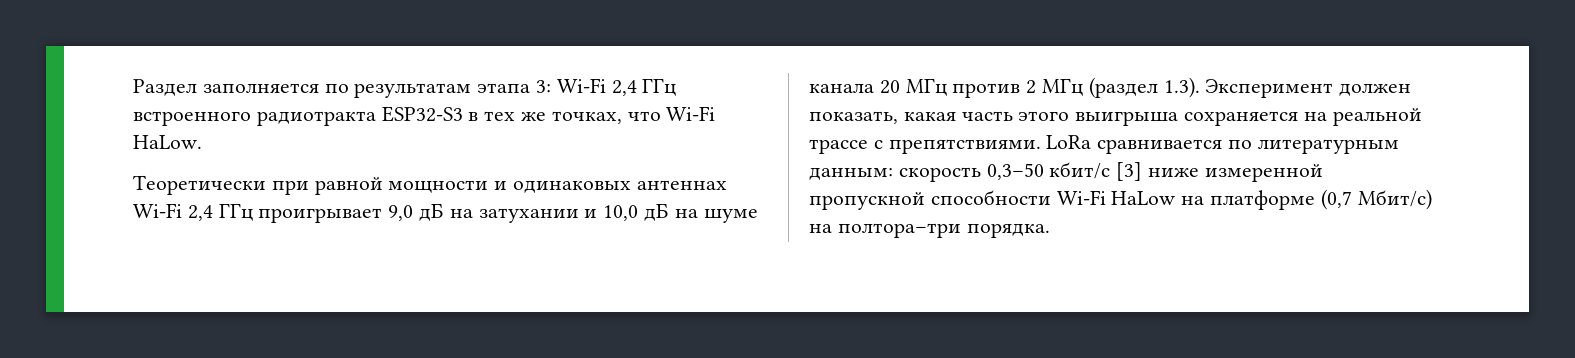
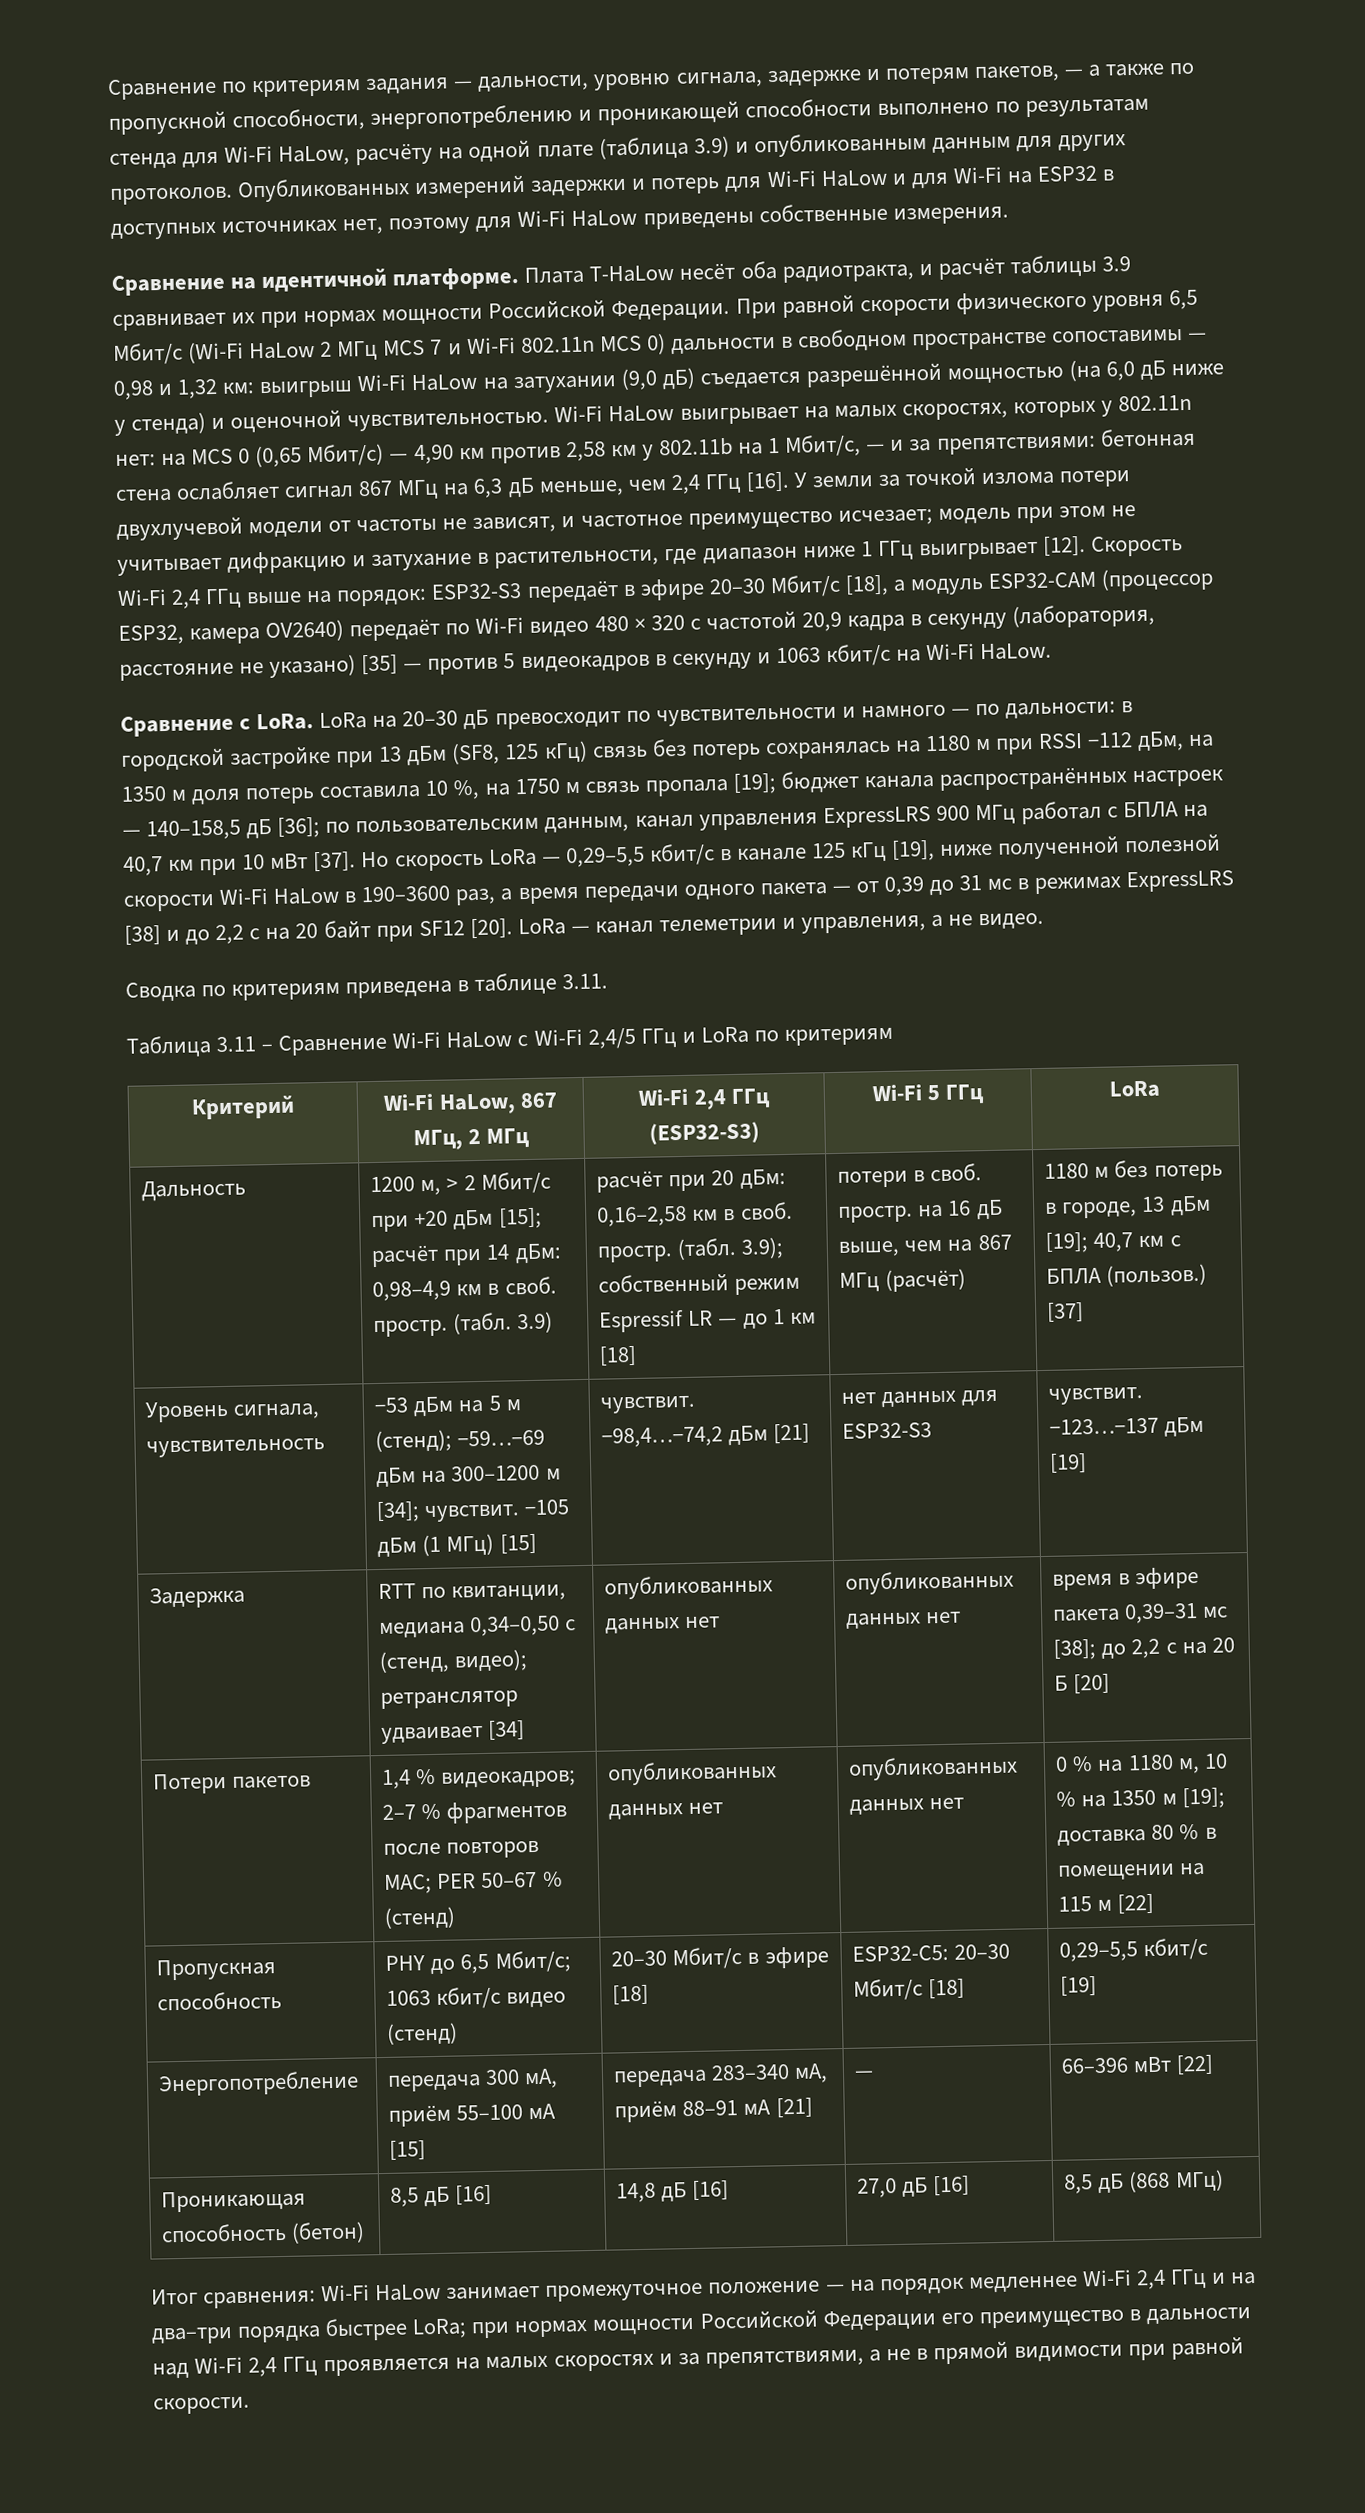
[133,78,677,98] [133,106,716,126] [133,135,202,149] [133,175,727,195] [133,203,758,223] [809,77,1412,98] [809,108,1422,126] [809,135,1399,154] [809,162,1323,182] [809,189,1432,210] [809,223,1050,238] Раздел заполняется по результатам этапа 3: Wi-Fi 2,4 ГГц встроенного радиотракта ESP32-S3 в тех же точках, что Wi-Fi HaLow. // Теоретически при равной мощности и одинаковых антеннах Wi-Fi 2,4 ГГц проигрывает 9,0 дБ на затухании и 10,0 дБ на шуме канала 20 МГц против 2 МГц (раздел 1.3). Эксперимент должен показать, какая часть этого выигрыша сохраняется на реальной трассе с препятствиями. LoRa сравнивается по литературным данным: скорость 0,3–50 кбит/с [3] ниже измеренной пропускной способности Wi-Fi HaLow на платформе (0,7 Мбит/с) на полтора–три порядка. -> [107,62,1195,101] [108,98,1149,135] [109,132,1127,169] [110,165,1116,205] [110,202,1009,240] [111,254,1131,296] [112,289,1198,331] [113,328,1208,365] [113,359,1225,400] [114,394,1192,436] [115,427,1196,468] [115,467,1132,502] [116,505,1136,541] [117,535,1183,576] [117,567,1215,609] [118,603,1156,645] [119,642,1053,681] [120,701,1134,737] [120,731,1215,772] [121,766,1224,805] [122,800,1209,841] [123,833,1222,876] [123,870,1235,912] [124,912,1045,946] [125,972,609,1002] [126,1026,893,1058] [191,1095,295,1120] [383,1092,558,1115] [412,1127,531,1151] [638,1088,771,1110] [649,1121,760,1145] [871,1084,986,1104] [1109,1080,1160,1098] [141,1179,247,1202] [370,1171,551,1196] [371,1207,542,1233] [371,1243,562,1268] [372,1276,557,1302] [373,1311,554,1338] [596,1168,786,1193] [597,1201,793,1227] [597,1237,785,1263] [598,1273,801,1295] [599,1309,816,1333] [599,1345,638,1367] [837,1163,983,1188] [838,1199,1003,1223] [838,1234,1012,1257] [839,1268,967,1293] [1044,1159,1223,1182] [1045,1195,1211,1219] [1045,1232,1181,1253] [1046,1263,1208,1287] [1046,1302,1085,1323] [145,1400,321,1423] [146,1438,326,1458] [374,1395,521,1417] [375,1429,546,1453] [376,1464,561,1488] [376,1499,571,1523] [377,1533,537,1558] [600,1395,697,1414] [601,1423,811,1448] [841,1389,999,1408] [842,1422,933,1439] [1048,1387,1144,1405] [1049,1416,1205,1437] [1049,1453,1088,1474] [149,1586,246,1609] [378,1583,567,1602] [379,1615,577,1638] [379,1649,529,1673] [380,1690,519,1709] [381,1720,526,1744] [604,1574,774,1600] [605,1616,721,1634] [845,1569,1015,1595] [846,1611,962,1629] [1052,1566,1200,1591] [1052,1602,1229,1624] [1053,1637,1235,1660] [1054,1673,1111,1695] [153,1773,312,1795] [381,1768,577,1789] [382,1800,569,1824] [383,1840,540,1859] [384,1871,563,1894] [384,1906,457,1929] [607,1760,778,1786] [608,1802,724,1820] [848,1755,1019,1781] [849,1797,965,1815] [1055,1753,1228,1774] [1056,1787,1225,1809] [1057,1824,1217,1846] [1057,1862,1206,1881] [1058,1893,1155,1915] [156,1958,278,1981] [157,1990,283,2011] [385,1950,571,1975] [386,1986,567,2009] [386,2022,459,2045] [611,1946,829,1970] [612,1984,650,2006] [852,1943,1011,1962] [853,1978,966,2001] [1059,1937,1209,1962] [1060,1976,1098,1997] [158,2070,360,2097] [387,2068,559,2092] [388,2103,557,2127] [389,2140,427,2161] [613,2063,829,2088] [614,2097,813,2123] [854,2070,875,2078] [1061,2054,1215,2076] [161,2189,307,2213] [161,2221,366,2244] [390,2184,493,2207] [616,2180,730,2203] [857,2175,971,2198] [1064,2169,1224,2194] [151,2268,1257,2309] [151,2307,1251,2345] [152,2336,1245,2379] [153,2396,250,2415] Сравнение по критериям задания — дальности, уровню сигнала, задержке и потерям пакетов, — а также по пропускной способности, энергопотреблению и проникающей способности выполнено по результатам стенда для Wi-Fi HaLow, расчёту на одной плате (таблица 3.9) и опубликованным данным для других протоколов. Опубликованных измерений задержки и потерь для Wi-Fi HaLow и для Wi-Fi на ESP32 в доступных источниках нет, поэтому для Wi-Fi HaLow приведены собственные измерения. // Сравнение на идентичной платформе. Плата T-HaLow несёт оба радиотракта, и расчёт таблицы 3.9 сравнивает их при нормах мощности Российской Федерации. При равной скорости физического уровня 6,5 Мбит/с (Wi-Fi HaLow 2 МГц MCS 7 и Wi-Fi 802.11n MCS 0) дальности в свободном пространстве сопоставимы — 0,98 и 1,32 км: выигрыш Wi-Fi HaLow на затухании (9,0 дБ) съедается разрешённой мощностью (на 6,0 дБ ниже у стенда) и оценочной чувствительностью. Wi-Fi HaLow выигрывает на малых скоростях, которых у 802.11n нет: на MCS 0 (0,65 Мбит/с) — 4,90 км против 2,58 км у 802.11b на 1 Мбит/с, — и за препятствиями: бетонная стена ослабляет сигнал 867 МГц на 6,3 дБ меньше, чем 2,4 ГГц [16]. У земли за точкой излома потери двухлучевой модели от частоты не зависят, и частотное преимущество исчезает; модель при этом не учитывает дифракцию и затухание в растительности, где диапазон ниже 1 ГГц выигрывает [12]. Скорость Wi-Fi 2,4 ГГц выше на порядок: ESP32-S3 передаёт в эфире 20–30 Мбит/с [18], а модуль ESP32-CAM (процессор ESP32, камера OV2640) передаёт по Wi-Fi видео 480 × 320 с частотой 20,9 кадра в секунду (лаборатория, расстояние не указано) [35] — против 5 видеокадров в секунду и 1063 кбит/с на Wi-Fi HaLow. // Сравнение с LoRa. LoRa на 20–30 дБ превосходит по чувствительности и намного — по дальности: в городской застройке при 13 дБм (SF8, 125 кГц) связь без потерь сохранялась на 1180 м при RSSI −112 дБм, на 1350 м доля потерь составила 10 %, на 1750 м связь пропала [19]; бюджет канала распространённых настроек — 140–158,5 дБ [36]; по пользовательским данным, канал управления ExpressLRS 900 МГц работал с БПЛА на 40,7 км при 10 мВт [37]. Но скорость LoRa — 0,29–5,5 кбит/с в канале 125 кГц [19], ниже полученной полезной скорости Wi-Fi HaLow в 190–3600 раз, а время передачи одного пакета — от 0,39 до 31 мс в режимах ExpressLRS [38] и до 2,2 с на 20 байт при SF12 [20]. LoRa — канал телеметрии и управления, а не видео. // Сводка по критериям приведена в таблице 3.11. // Таблица 3.11 – Сравнение Wi-Fi HaLow с Wi-Fi 2,4/5 ГГц и LoRa по критериям // Критерий | Wi-Fi HaLow, 867 МГц, 2 МГц | Wi-Fi 2,4 ГГц (ESP32-S3) | Wi-Fi 5 ГГц | LoRa // Дальность | 1200 м, > 2 Мбит/с при +20 дБм [15]; расчёт при 14 дБм: 0,98–4,9 км в своб. простр. (табл. 3.9) | расчёт при 20 дБм: 0,16–2,58 км в своб. простр. (табл. 3.9); собственный режим Espressif LR — до 1 км [18] | потери в своб. простр. на 16 дБ выше, чем на 867 МГц (расчёт) | 1180 м без потерь в городе, 13 дБм [19]; 40,7 км с БПЛА (пользов.) [37] // Уровень сигнала, чувствительность | −53 дБм на 5 м (стенд); −59…−69 дБм на 300–1200 м [34]; чувствит. −105 дБм (1 МГц) [15] | чувствит. −98,4…−74,2 дБм [21] | нет данных для ESP32-S3 | чувствит. −123…−137 дБм [19] // Задержка | RTT по квитанции, медиана 0,34–0,50 с (стенд, видео); ретранслятор удваивает [34] | опубликованных данных нет | опубликованных данных нет | время в эфире пакета 0,39–31 мс [38]; до 2,2 с на 20 Б [20] // Потери пакетов | 1,4 % видеокадров; 2–7 % фрагментов после повторов MAC; PER 50–67 % (стенд) | опубликованных данных нет | опубликованных данных нет | 0 % на 1180 м, 10 % на 1350 м [19]; доставка 80 % в помещении на 115 м [22] // Пропускная способность | PHY до 6,5 Мбит/с; 1063 кбит/с видео (стенд) | 20–30 Мбит/с в эфире [18] | ESP32-C5: 20–30 Мбит/с [18] | 0,29–5,5 кбит/с [19] // Энергопотребление | передача 300 мА, приём 55–100 мА [15] | передача 283–340 мА, приём 88–91 мА [21] | — | 66–396 мВт [22] // Проникающая способность (бетон) | 8,5 дБ [16] | 14,8 дБ [16] | 27,0 дБ [16] | 8,5 дБ (868 МГц) // Итог сравнения: Wi-Fi HaLow занимает промежуточное положение — на порядок медленнее Wi-Fi 2,4 ГГц и на два–три порядка быстрее LoRa; при нормах мощности Российской Федерации его преимущество в дальности над Wi-Fi 2,4 ГГц проявляется на малых скоростях и за препятствиями, а не в прямой видимости при равной скорости.

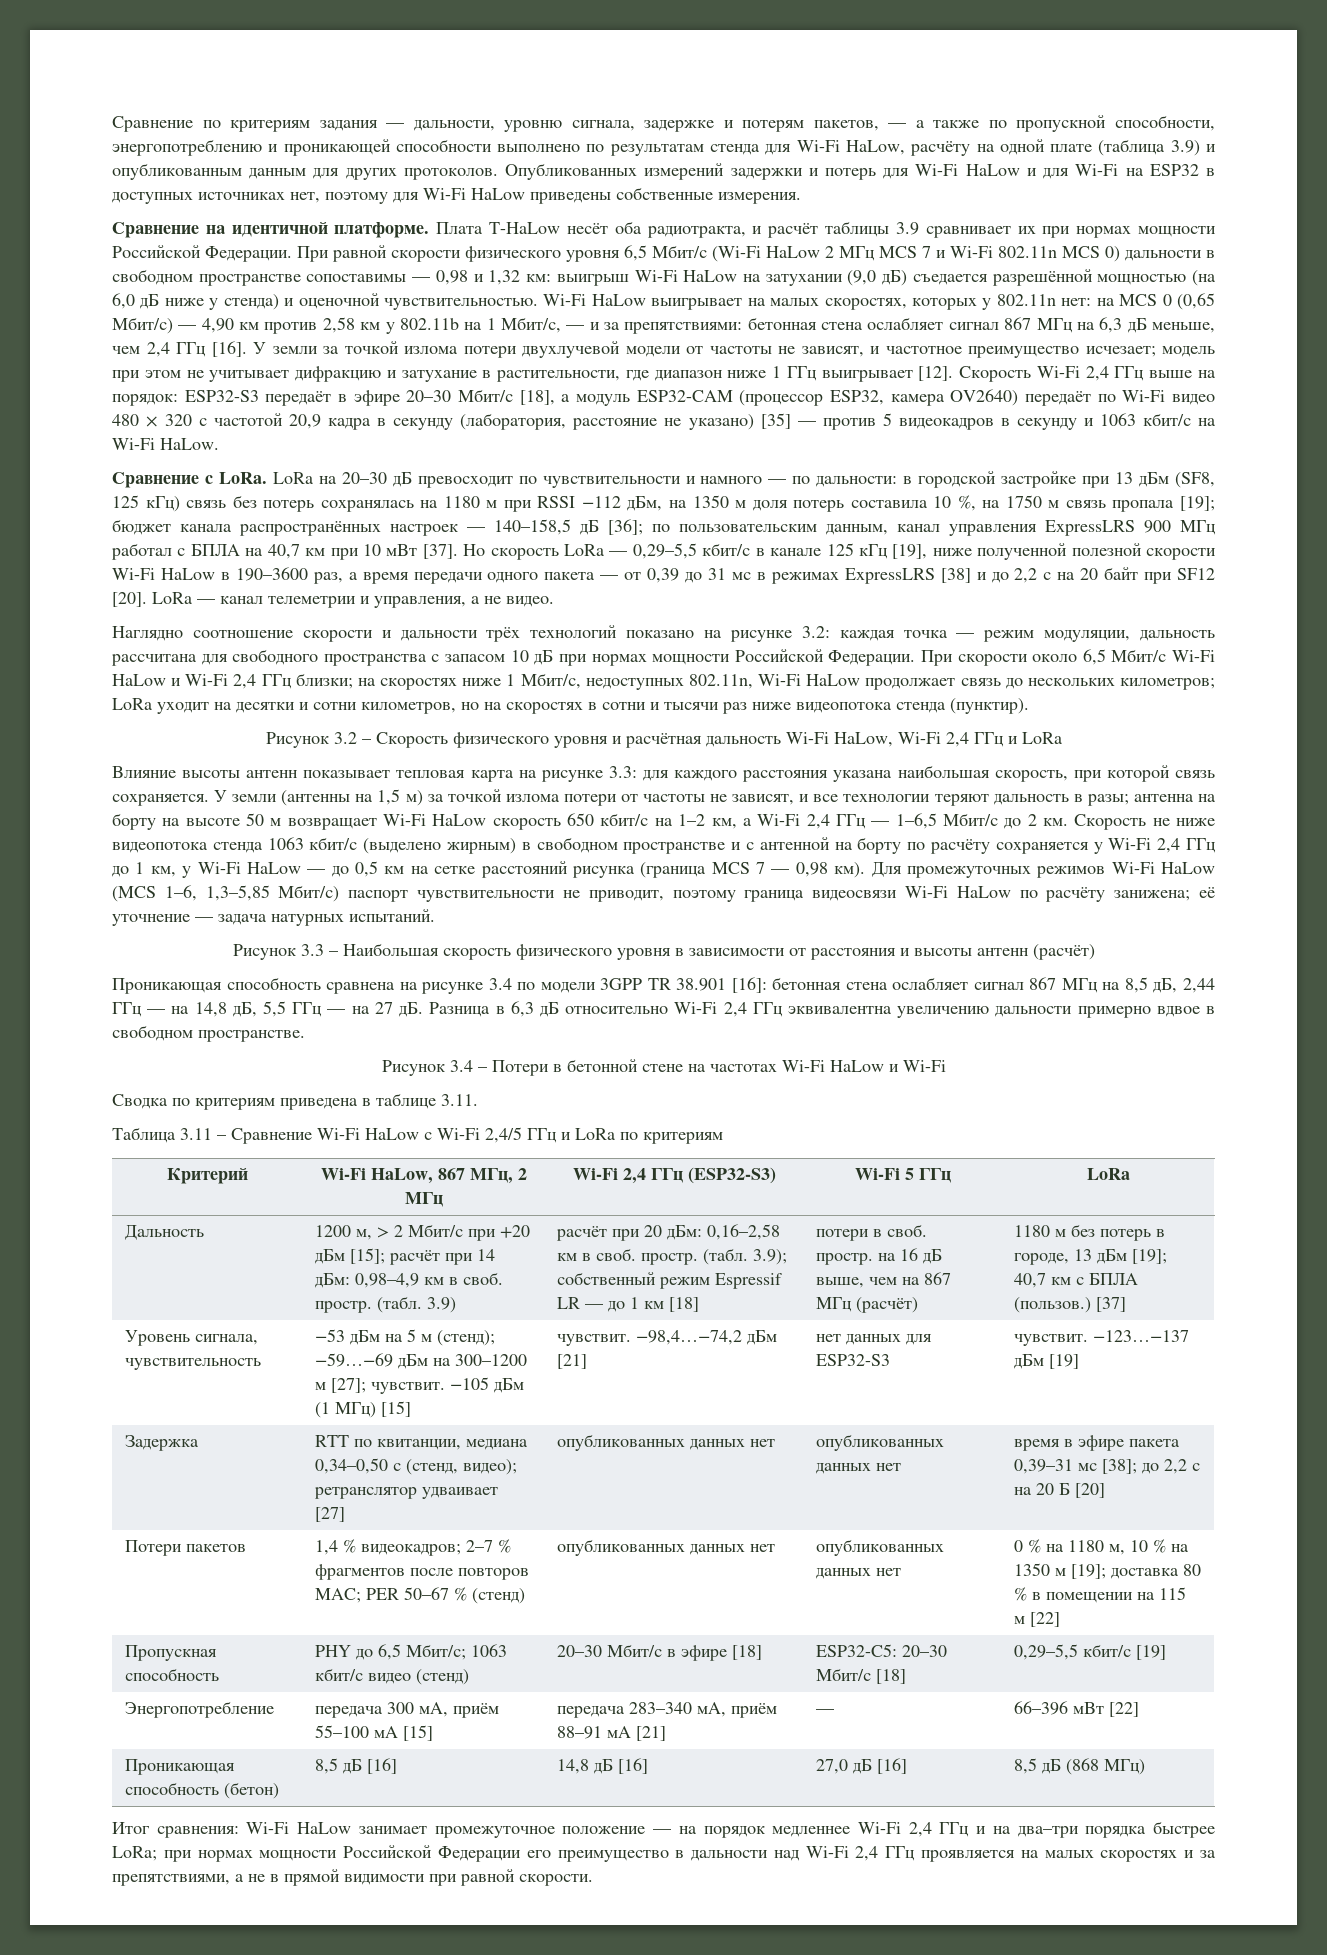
(1045, 921) none -> [112,625,1215,642] [111,649,1215,666] [112,673,1215,690] [112,698,1029,714] [265,732,1062,748] [112,765,1215,782] [112,789,1216,806] [112,813,1215,830] [112,837,1216,854] [112,861,1215,878] [112,885,1215,902] [112,909,435,926] [232,943,1095,960] [112,977,1215,994] [112,1001,1215,1018] [112,1025,305,1042] [381,1059,946,1076] // Наглядно соотношение скорости и дальности трёх технологий показано на рисунке 3.2: каждая точка — режим модуляции, дальность рассчитана для свободного пространства с запасом 10 дБ при нормах мощности Российской Федерации. При скорости около 6,5 Мбит/с Wi-Fi HaLow и Wi-Fi 2,4 ГГц близки; на скоростях ниже 1 Мбит/с, недоступных 802.11n, Wi-Fi HaLow продолжает связь до нескольких километров; LoRa уходит на десятки и сотни километров, но на скоростях в сотни и тысячи раз ниже видеопотока стенда (пунктир). // Рисунок 3.2 – Скорость физического уровня и расчётная дальность Wi-Fi HaLow, Wi-Fi 2,4 ГГц и LoRa // Влияние высоты антенн показывает тепловая карта на рисунке 3.3: для каждого расстояния указана наибольшая скорость, при которой связь сохраняется. У земли (антенны на 1,5 м) за точкой излома потери от частоты не зависят, и все технологии теряют дальность в разы; антенна на борту на высоте 50 м возвращает Wi-Fi HaLow скорость 650 кбит/с на 1–2 км, а Wi-Fi 2,4 ГГц — 1–6,5 Мбит/с до 2 км. Скорость не ниже видеопотока стенда 1063 кбит/с (выделено жирным) в свободном пространстве и с антенной на борту по расчёту сохраняется у Wi-Fi 2,4 ГГц до 1 км, у Wi-Fi HaLow — до 0,5 км на сетке расстояний рисунка (граница MCS 7 — 0,98 км). Для промежуточных режимов Wi-Fi HaLow (MCS 1–6, 1,3–5,85 Мбит/с) паспорт чувствительности не приводит, поэтому граница видеосвязи Wi-Fi HaLow по расчёту занижена; её уточнение — задача натурных испытаний. // Рисунок 3.3 – Наибольшая скорость физического уровня в зависимости от расстояния и высоты антенн (расчёт) // Проникающая способность сравнена на рисунке 3.4 по модели 3GPP TR 38.901 [16]: бетонная стена ослабляет сигнал 867 МГц на 8,5 дБ, 2,44 ГГц — на 14,8 дБ, 5,5 ГГц — на 27 дБ. Разница в 6,3 дБ относительно Wi-Fi 2,4 ГГц эквивалентна увеличению дальности примерно вдвое в свободном пространстве. // Рисунок 3.4 – Потери в бетонной стене на частотах Wi-Fi HaLow и Wi-Fi
[376,1501,421,1523] [34]; -> [331,1378,367,1393] [27];
[488,1720,526,1741] [34] -> [315,1507,346,1522] [27]

